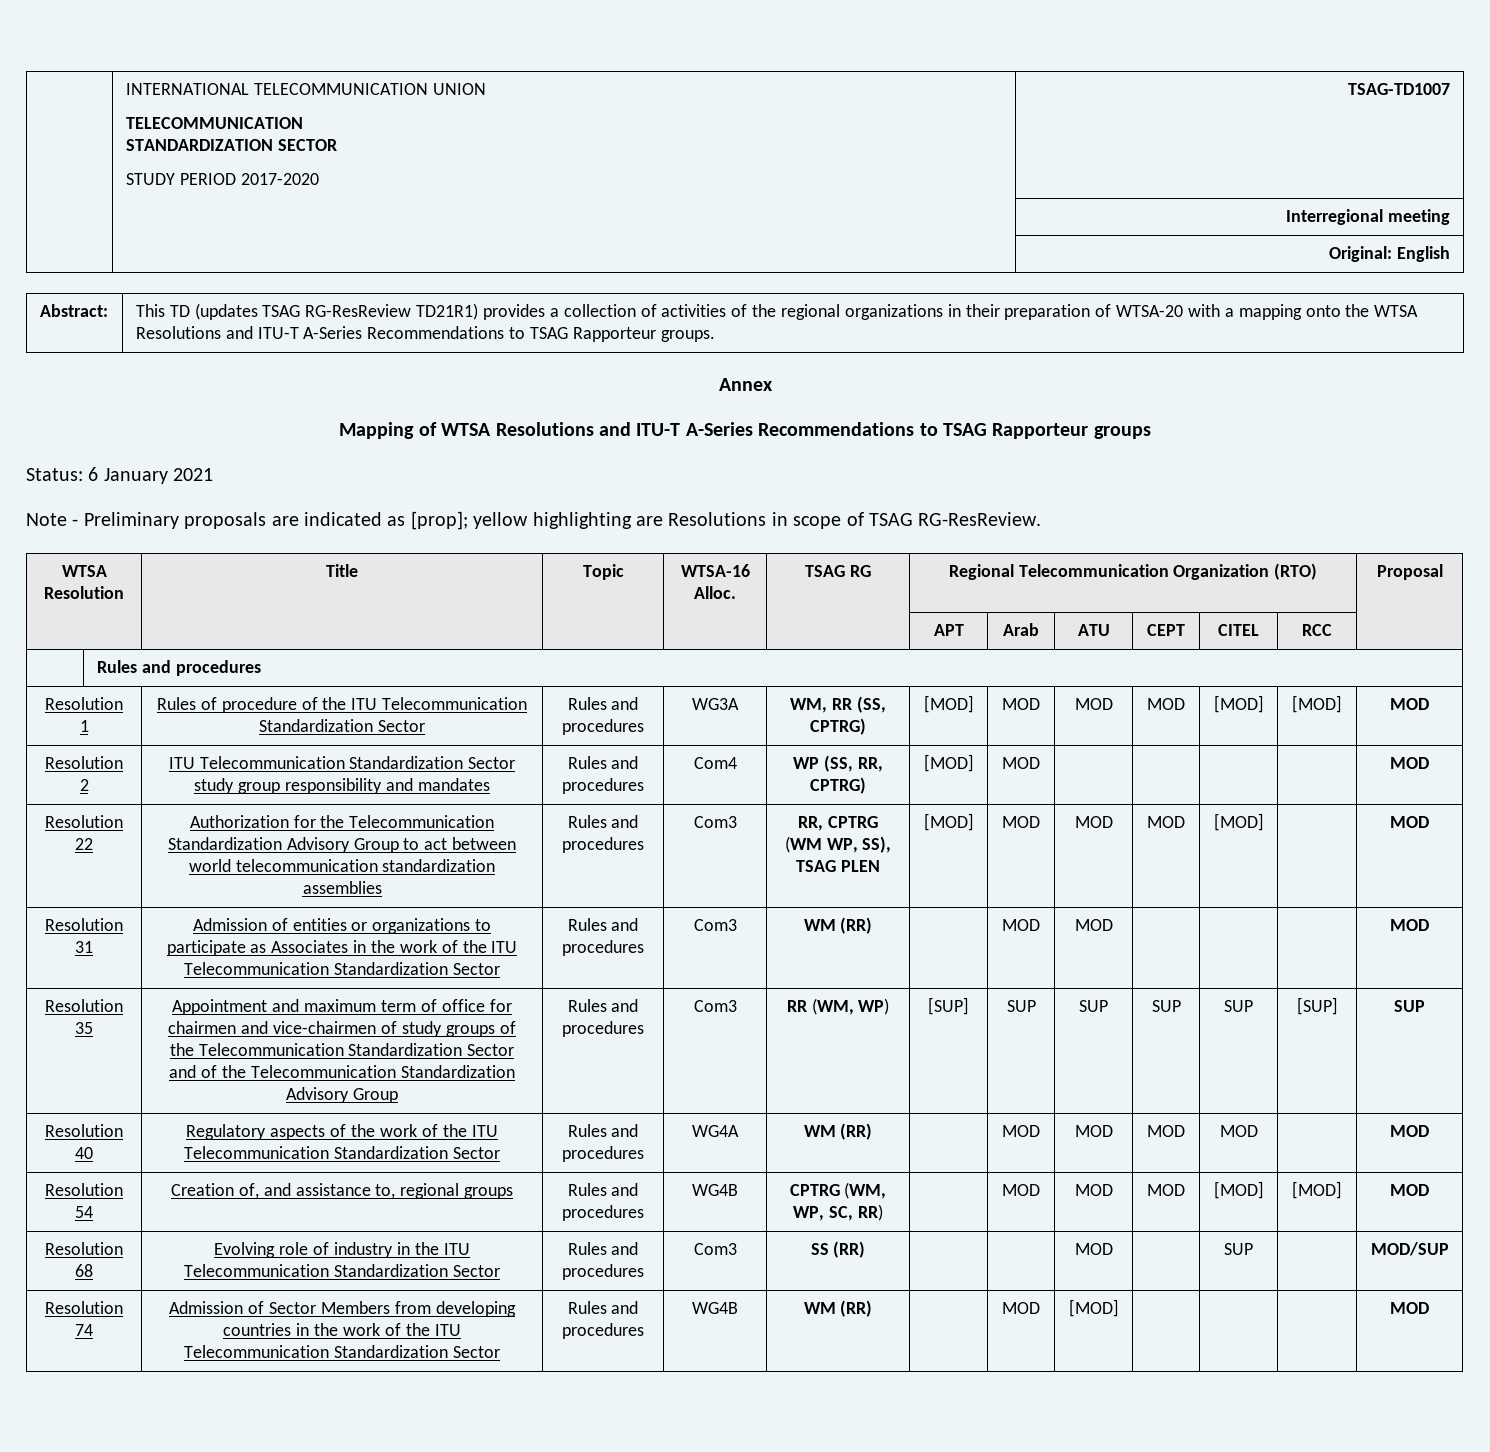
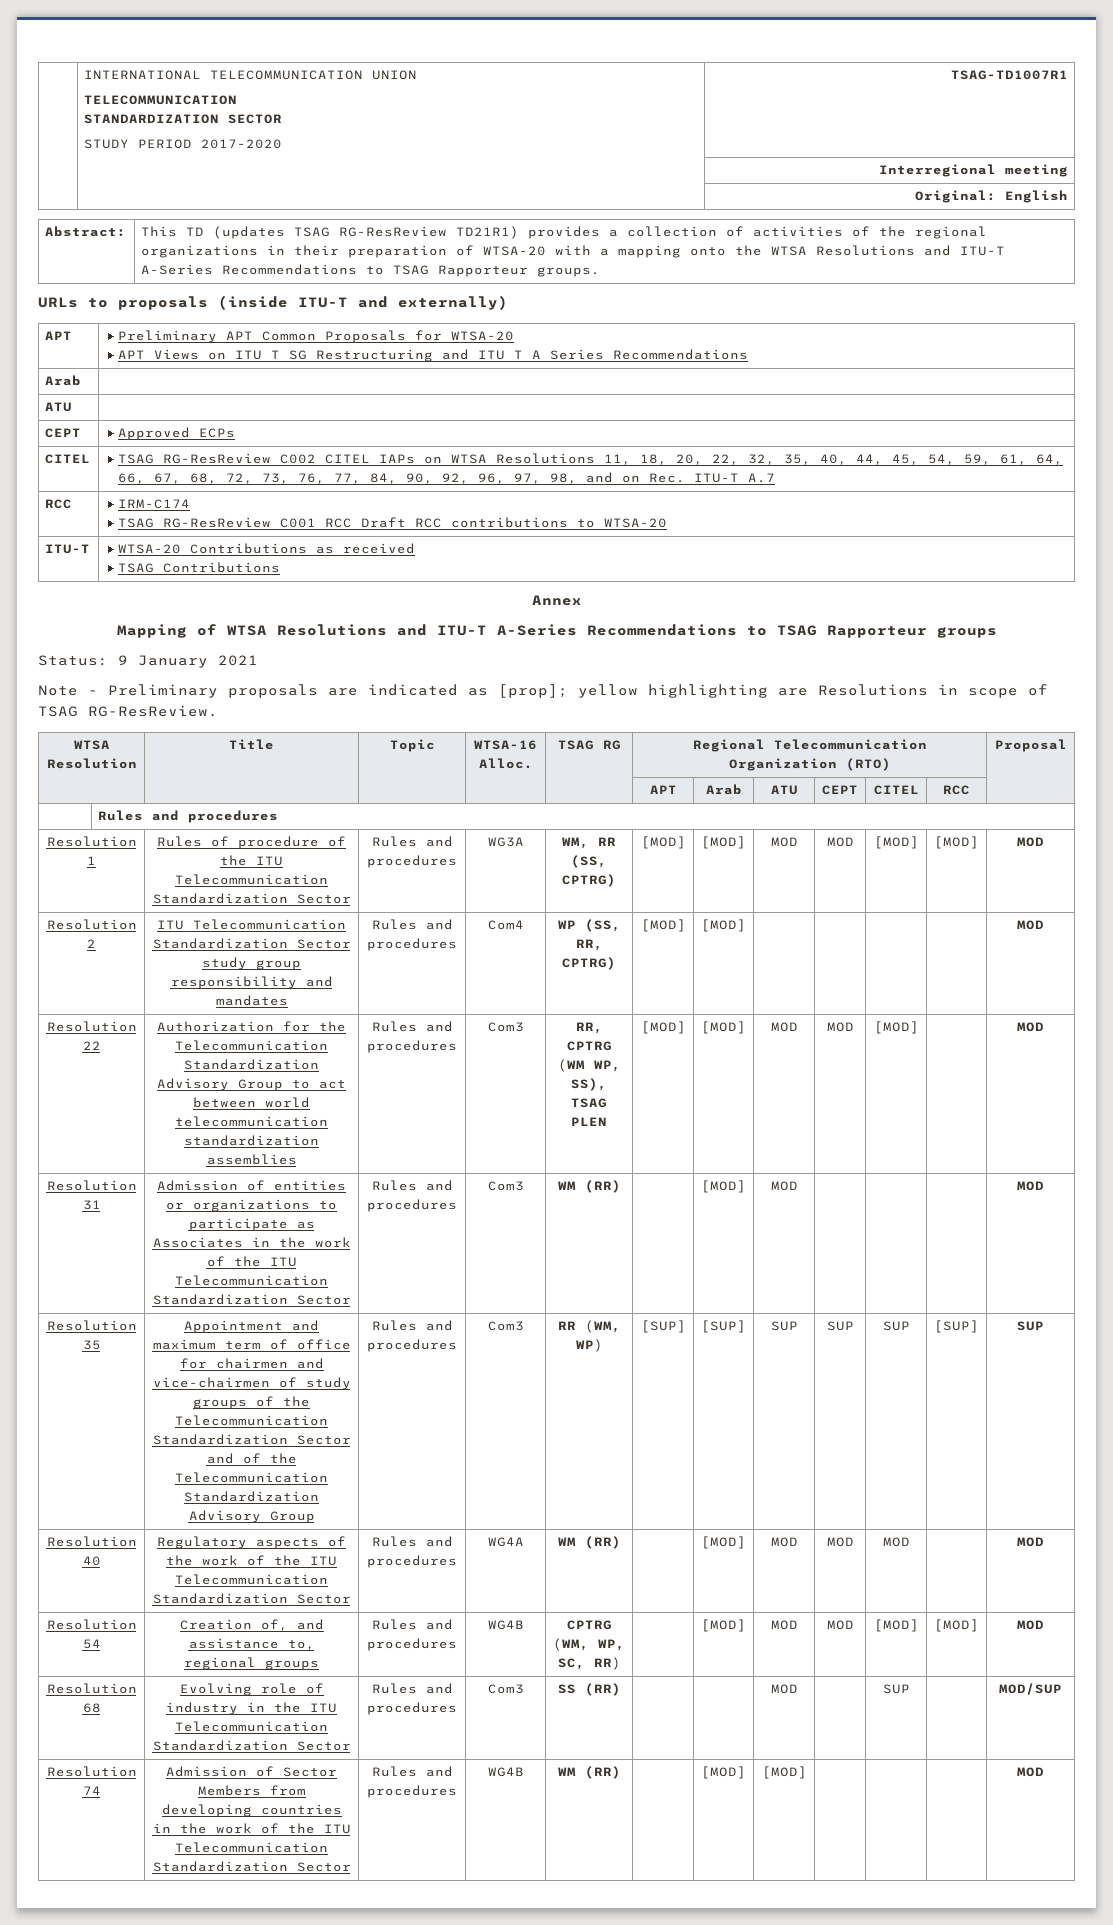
[1348,83,1451,95] TSAG-TD1007 -> [950,70,1068,80] TSAG-TD1007R1
(715, 336) none -> [38,295,508,310] [45,331,73,340] [118,330,515,343] [118,349,749,362] [45,375,82,386] [45,402,73,412] [45,428,82,438] [118,427,236,440] [45,454,91,464] [118,453,1064,465] [118,472,776,484] [45,499,73,509] [118,499,191,509] [118,517,668,528] [45,544,91,554] [118,543,416,554] [118,562,281,573] // URLs to proposals (inside ITU-T and externally) // APT | Preliminary APT Common Proposals for WTSA-20 // APT Views on ITU T SG Restructuring and ITU T A Series Recommendations // Arab | // ATU | // CEPT | Approved ECPs // CITEL | TSAG RG-ResReview C002 CITEL IAPs on WTSA Resolutions 11, 18, 20, 22, 32, 35, 40, 44, 45, 54, 59, 61, 64, 66, 67, 68, 72, 73, 76, 77, 84, 90, 92, 96, 97, 98, and on Rec. ITU-T A.7 // RCC | IRM-C174 // TSAG RG-ResReview C001 RCC Draft RCC contributions to WTSA-20 // ITU-T | WTSA-20 Contributions as received // TSAG Contributions
[88,467,99,481] 6 -> [118,655,128,665] 9
[1002,698,1040,710] MOD -> [701,836,746,849] [MOD]
[1002,757,1040,769] MOD -> [701,919,746,932] [MOD]
[1002,816,1040,828] MOD -> [701,1021,746,1034] [MOD]
[1002,919,1040,931] MOD -> [701,1180,746,1193] [MOD]
[1006,1000,1036,1012] SUP -> [701,1320,746,1333] [SUP]
[1002,1125,1040,1137] MOD -> [701,1536,746,1549] [MOD]
[1002,1184,1040,1196] MOD -> [701,1619,746,1632] [MOD]
[1002,1302,1040,1314] MOD -> [701,1766,746,1779] [MOD]

